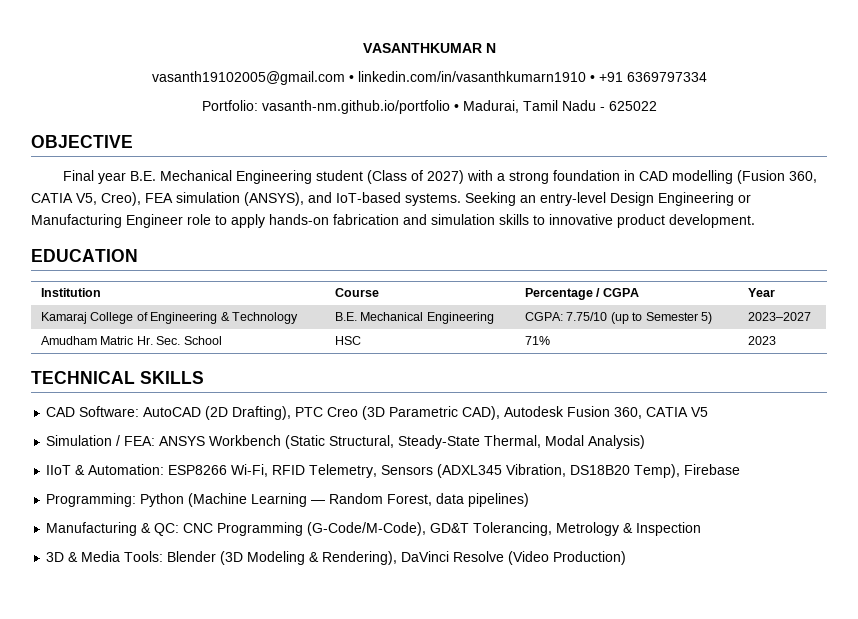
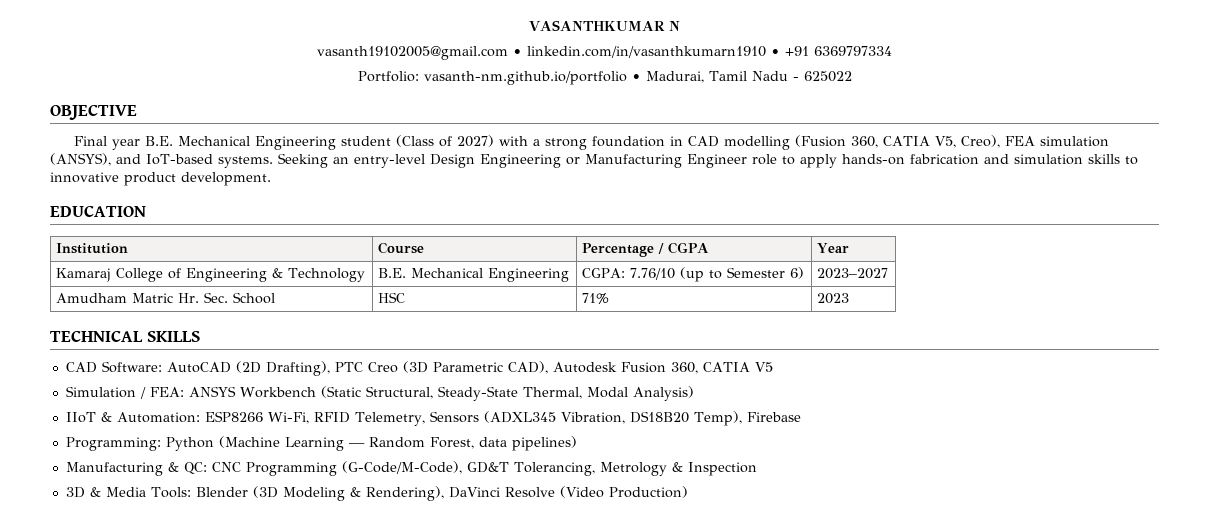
[566,312,608,321] 7.75/10 -> [629,268,675,280] 7.76/10
[700,312,712,324] 5) -> [789,267,804,279] 6)

